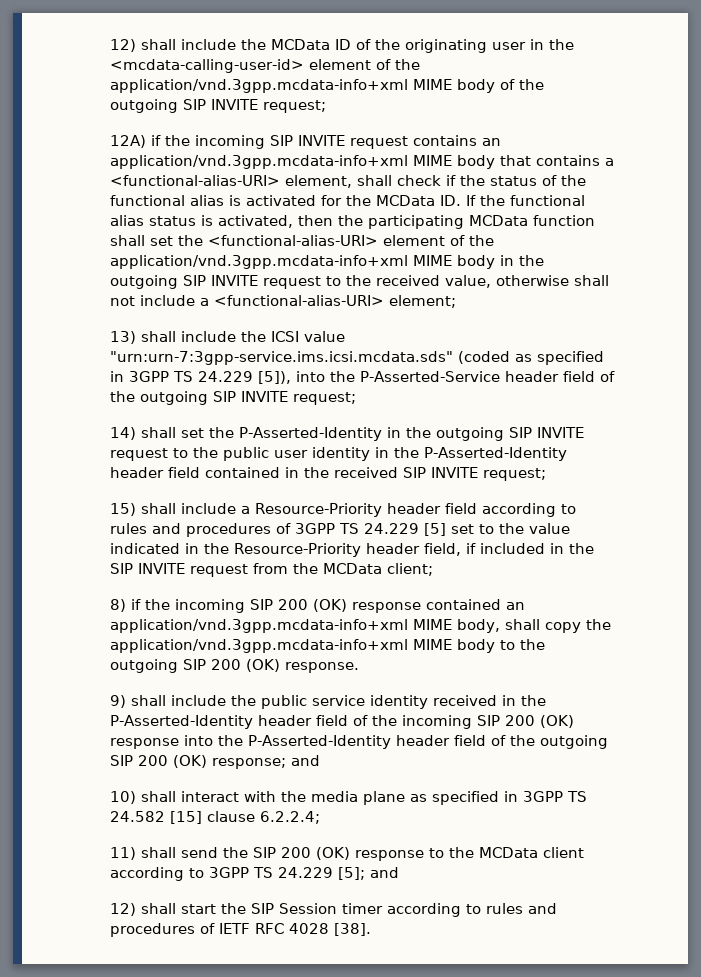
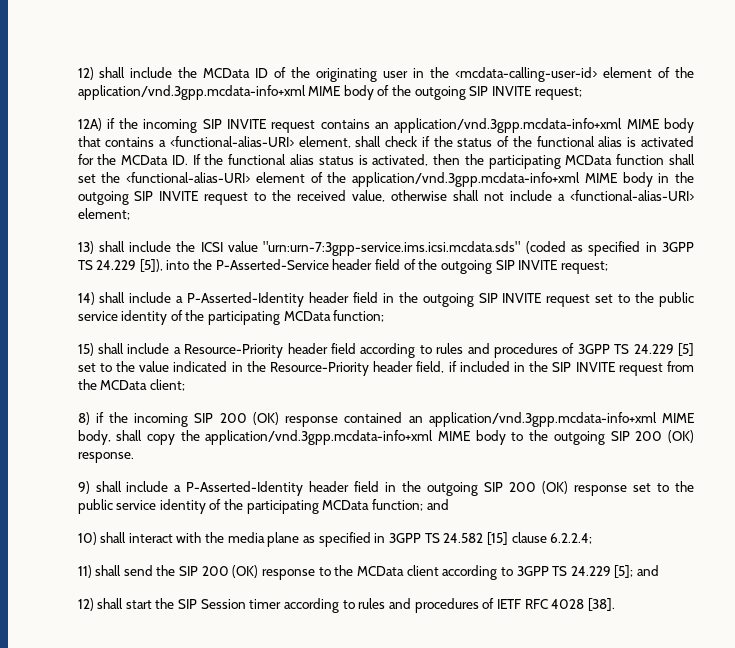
[180,427,584,441] [109,447,567,461] [109,467,546,481] set the P-Asserted-Identity in the outgoing SIP INVITE request to the public user identity in the P-Asserted-Identity header field contained in the received SIP INVITE request; -> [129,292,695,307] [77,310,385,325] include a P-Asserted-Identity header field in the outgoing SIP INVITE request set to the public service identity of the participating MCData function;
[230,695,546,709] [109,715,574,729] [109,735,608,749] [109,755,286,769] the public service identity received in the P-Asserted-Identity header field of the incoming SIP 200 (OK) response into the P-Asserted-Identity header field of the outgoing SIP 200 (OK) response; -> [174,481,695,496] [77,499,424,514] a P-Asserted-Identity header field in the outgoing SIP 200 (OK) response set to the public service identity of the participating MCData function;

